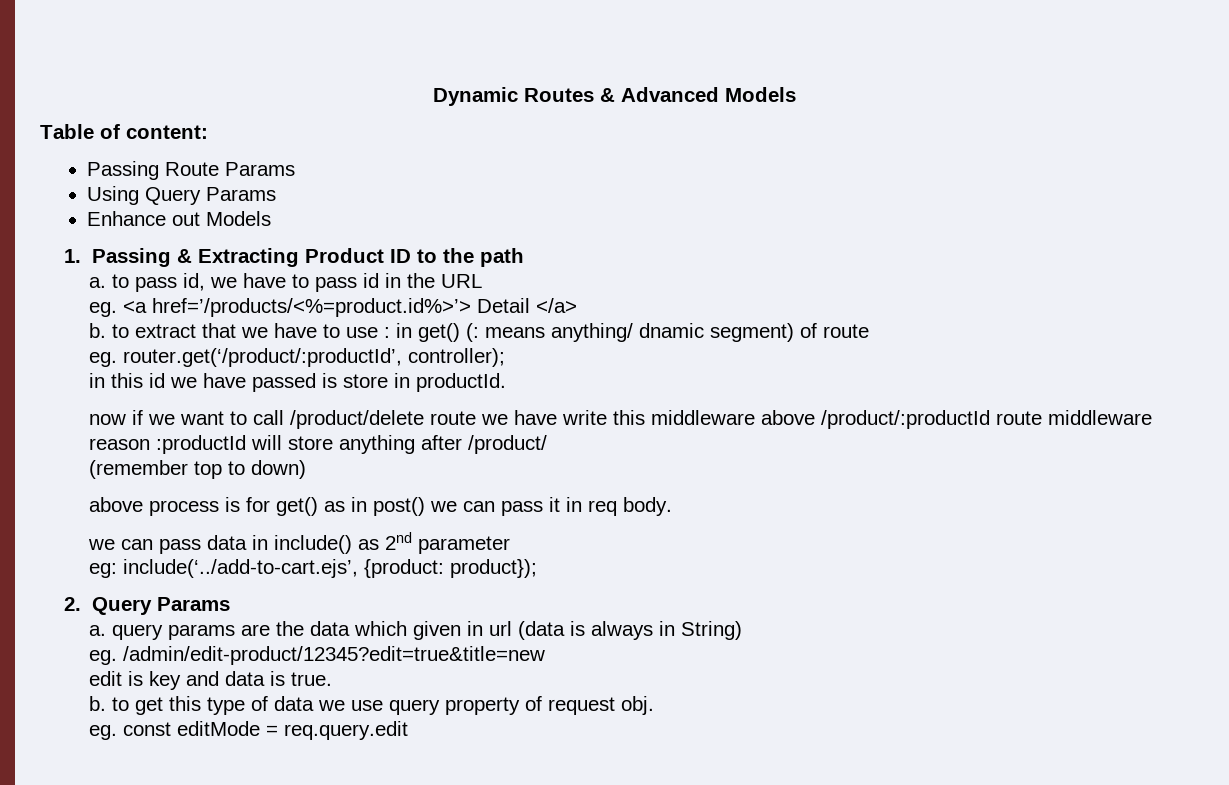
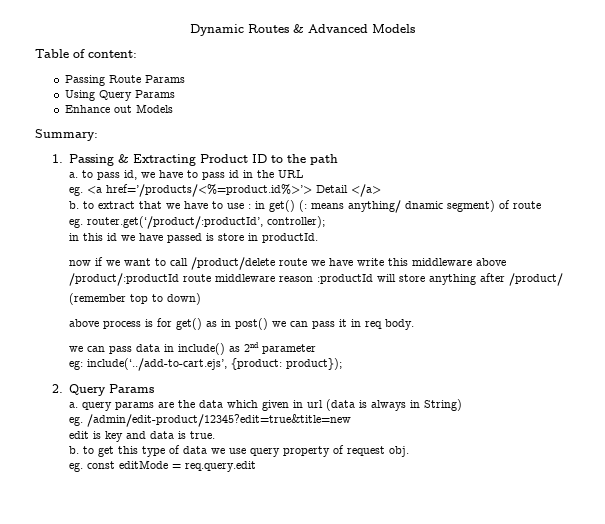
(271, 218) none -> [35,129,98,141] // Summary:

